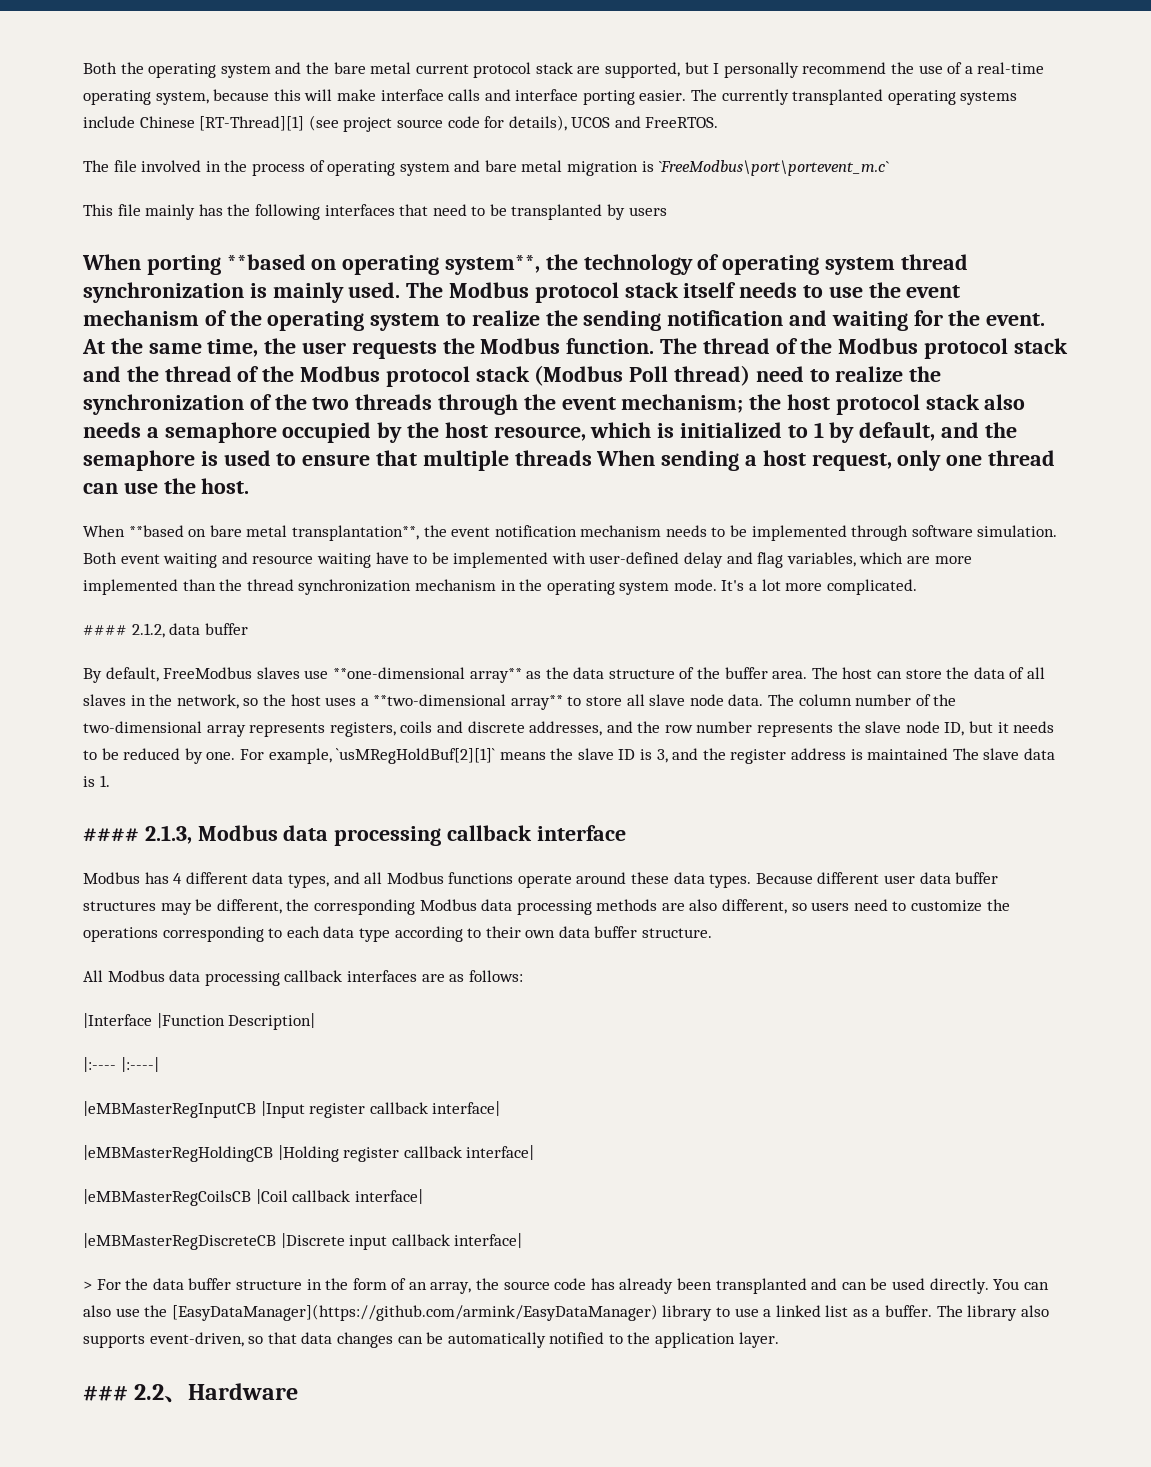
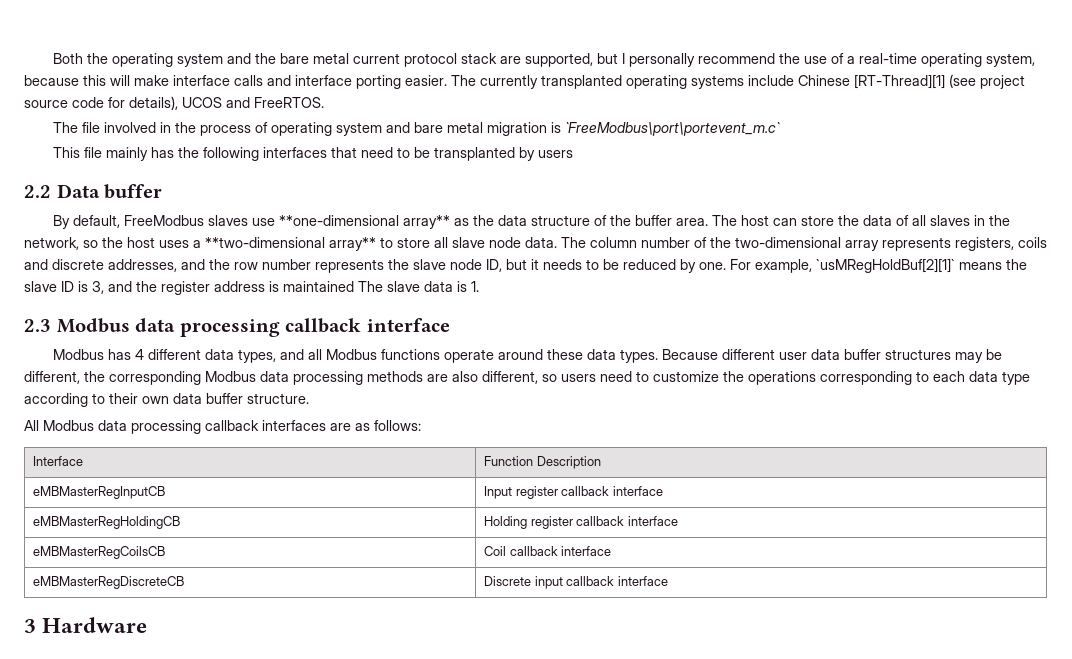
[82,254,968,275] [83,282,961,303] [83,310,1046,331] [82,338,1068,359] [83,365,942,387] [83,394,1026,415] [83,422,1017,443] [83,450,1056,471] [83,478,250,494] [83,525,1058,541] [83,552,972,568] [83,579,917,595] [83,623,201,638] When porting **based on operating system**, the technology of operating system thread synchronization is mainly used. The Modbus protocol stack itself needs to use the event mechanism of the operating system to realize the sending notification and waiting for the event. At the same time, the user requests the Modbus function. The thread of the Modbus protocol stack and the thread of the Modbus protocol stack (Modbus Poll thread) need to realize the synchronization of the two threads through the event mechanism; the host protocol stack also needs a semaphore occupied by the host resource, which is initialized to 1 by default, and the semaphore is used to ensure that multiple threads When sending a host request, only one thread can use the host. // When **based on bare metal transplantation**, the event notification mechanism needs to be implemented through software simulation. Both event waiting and resource waiting have to be implemented with user-defined delay and flag variables, which are more implemented than the thread synchronization mechanism in the operating system mode. It's a lot more complicated. // #### 2.1.2, data -> [24,184,100,198] 2.2 Data
[83,825,192,844] #### 2.1.3, -> [24,319,51,332] 2.3
[83,1013,316,1030] [83,1057,159,1072] [83,1101,501,1118] [83,1145,535,1162] [83,1189,423,1206] [83,1233,523,1250] [83,1278,1049,1294] [83,1304,1049,1321] [83,1332,779,1348] [83,1384,189,1403] // |Interface |Function Description| // |:---- |:----| // |eMBMasterRegInputCB |Input register callback interface| // |eMBMasterRegHoldingCB |Holding register callback interface| // |eMBMasterRegCoilsCB |Coil callback interface| // |eMBMasterRegDiscreteCB |Discrete input callback interface| // > For the data buffer structure in the form of an array, the source code has already been transplanted and can be used directly. You can also use the [EasyDataManager](https://github.com/armink/EasyDataManager) library to use a linked list as a buffer. The library also supports event-driven, so that data changes can be automatically notified to the application layer. // ### 2.2、 -> [33,456,84,466] [484,456,601,469] [33,486,166,499] [484,486,663,499] [33,516,181,529] [484,516,678,529] [33,546,166,559] [484,546,612,556] [33,576,185,589] [484,576,668,589] [24,619,36,633] // Interface | Function Description // eMBMasterRegInputCB | Input register callback interface // eMBMasterRegHoldingCB | Holding register callback interface // eMBMasterRegCoilsCB | Coil callback interface // eMBMasterRegDiscreteCB | Discrete input callback interface // 3

